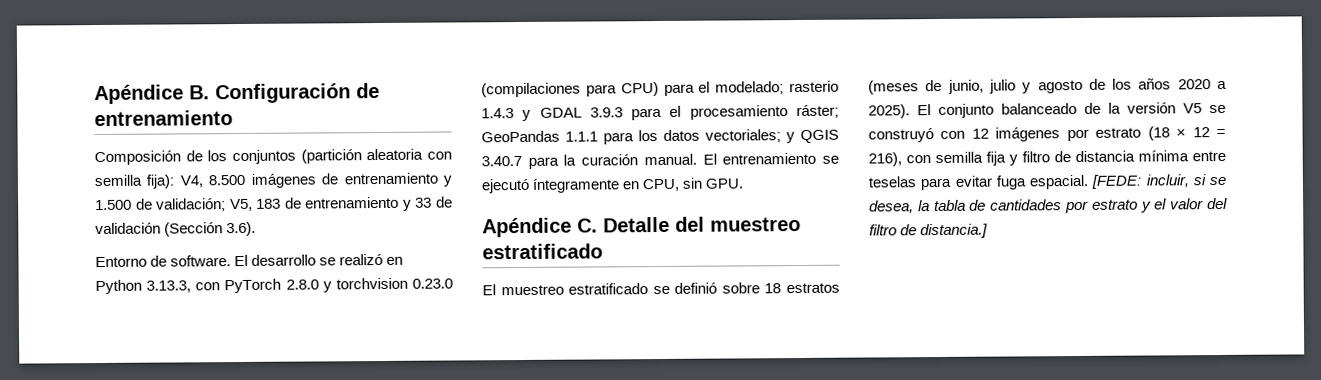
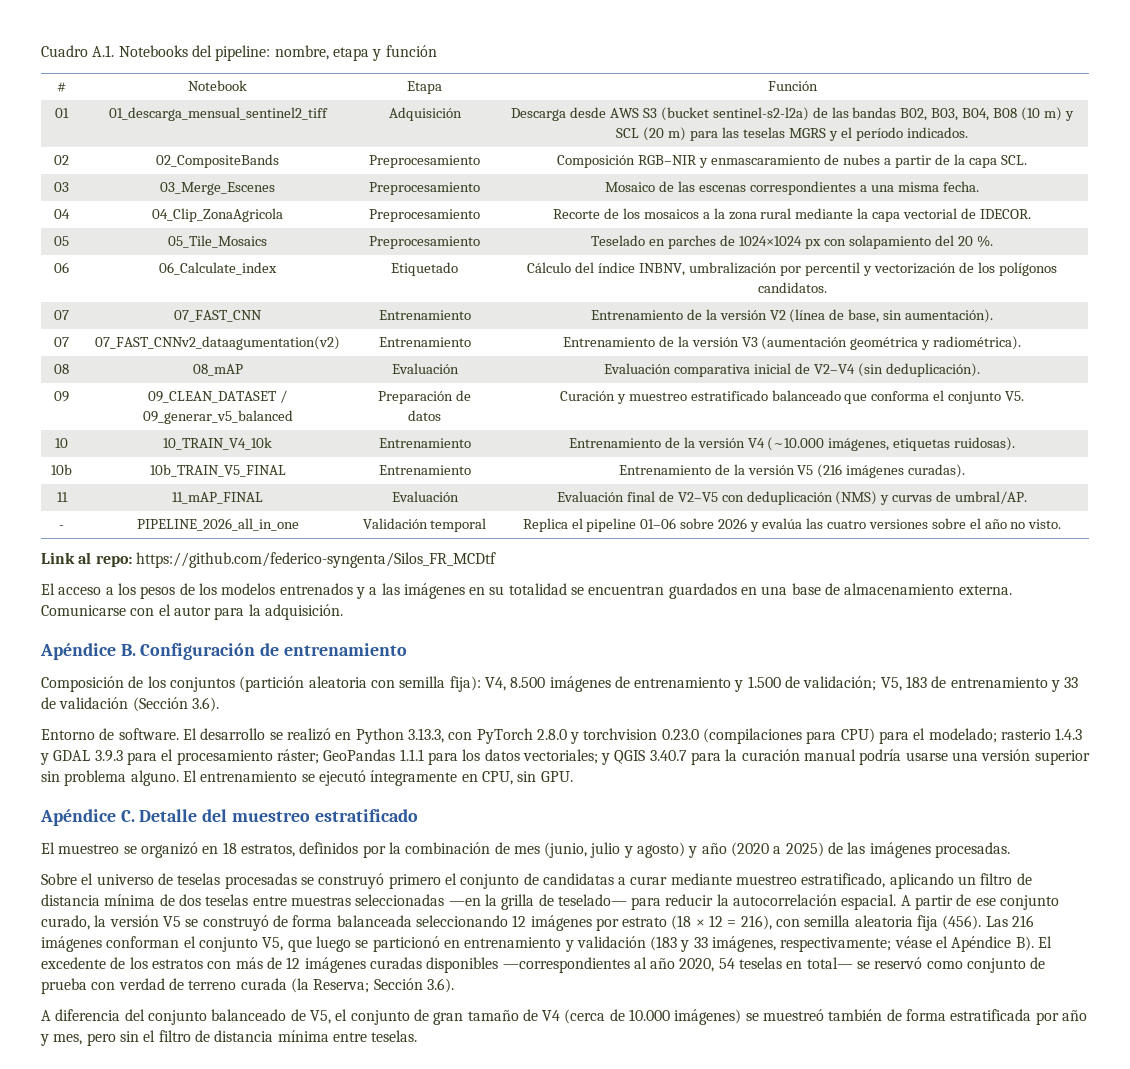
(94, 94) none -> [41,45,437,61] [57,82,66,92] [188,80,247,91] [407,81,443,94] [767,81,818,91] [55,108,69,118] [108,107,328,121] [388,107,462,121] [511,107,1074,121] [616,127,968,141] [54,155,69,165] [156,154,279,168] [369,155,481,168] [557,154,1027,168] [54,182,69,192] [160,182,275,195] [369,182,481,195] [605,181,979,195] [54,209,70,219] [152,208,283,222] [369,209,481,222] [553,208,1031,222] [54,236,69,246] [168,235,267,248] [369,236,481,249] [591,235,993,249] [54,262,69,273] [159,262,277,275] [391,262,459,276] [527,262,1057,276] [757,282,827,293] [54,310,69,320] [174,310,262,322] [378,310,471,320] [590,309,994,323] [54,337,69,347] [95,336,340,350] [378,337,471,347] [562,336,1022,350] [54,364,69,374] [192,364,243,376] [391,363,459,374] [604,363,980,377] [54,391,69,402] [148,390,287,403] [142,410,293,424] [378,390,471,404] [408,410,442,421] [559,390,1025,404] [55,438,68,448] [163,437,272,450] [378,438,471,448] [568,437,1016,451] [51,464,72,475] [149,464,286,477] [378,465,471,475] [618,464,966,478] [56,492,68,502] [172,492,263,504] [391,491,459,502] [556,491,1028,505] [59,525,64,529] [136,518,299,531] [362,518,487,532] [522,518,1062,532] [41,552,496,568] [41,583,1012,599] [41,604,343,620] Cuadro A.1. Notebooks del pipeline: nombre, etapa y función // # | Notebook | Etapa | Función // 01 | 01_descarga_mensual_sentinel2_tiff | Adquisición | Descarga desde AWS S3 (bucket sentinel-s2-l2a) de las bandas B02, B03, B04, B08 (10 m) y SCL (20 m) para las teselas MGRS y el período indicados. // 02 | 02_CompositeBands | Preprocesamiento | Composición RGB–NIR y enmascaramiento de nubes a partir de la capa SCL. // 03 | 03_Merge_Escenes | Preprocesamiento | Mosaico de las escenas correspondientes a una misma fecha. // 04 | 04_Clip_ZonaAgricola | Preprocesamiento | Recorte de los mosaicos a la zona rural mediante la capa vectorial de IDECOR. // 05 | 05_Tile_Mosaics | Preprocesamiento | Teselado en parches de 1024×1024 px con solapamiento del 20 %. // 06 | 06_Calculate_index | Etiquetado | Cálculo del índice INBNV, umbralización por percentil y vectorización de los polígonos candidatos. // 07 | 07_FAST_CNN | Entrenamiento | Entrenamiento de la versión V2 (línea de base, sin aumentación). // 07 | 07_FAST_CNNv2_dataagumentation(v2) | Entrenamiento | Entrenamiento de la versión V3 (aumentación geométrica y radiométrica). // 08 | 08_mAP | Evaluación | Evaluación comparativa inicial de V2–V4 (sin deduplicación). // 09 | 09_CLEAN_DATASET / 09_generar_v5_balanced | Preparación de datos | Curación y muestreo estratificado balanceado que conforma el conjunto V5. // 10 | 10_TRAIN_V4_10k | Entrenamiento | Entrenamiento de la versión V4 (~10.000 imágenes, etiquetas ruidosas). // 10b | 10b_TRAIN_V5_FINAL | Entrenamiento | Entrenamiento de la versión V5 (216 imágenes curadas). // 11 | 11_mAP_FINAL | Evaluación | Evaluación final de V2–V5 con deduplicación (NMS) y curvas de umbral/AP. // - | PIPELINE_2026_all_in_one | Validación temporal | Replica el pipeline 01–06 sobre 2026 y evalúa las cuatro versiones sobre el año no visto. // Link al repo: https://github.com/federico-syngenta/Silos_FR_MCDtf // El acceso a los pesos de los modelos entrenados y a las imágenes en su totalidad se encuentran guardados en una base de almacenamiento externa. Comunicarse con el autor para la adquisición. //
[643,153,697,166] manual. -> [804,749,1090,765] [41,770,179,786] manual podría usarse una versión superior sin problema alguno.
[568,282,840,295] [868,78,1227,95] [868,102,1101,119] estratificado se definió sobre 18 estratos (meses de junio, julio y agosto de los años 2020 a 2025). El conjunto balanceado de -> [123,842,1011,858] [41,873,1032,889] [41,894,1060,910] [41,915,90,930] se organizó en 18 estratos, definidos por la combinación de mes (junio, julio y agosto) y año (2020 a 2025) de las imágenes procesadas. // Sobre el universo de teselas procesadas se construyó primero el conjunto de candidatas a curar mediante muestreo estratificado, aplicando un filtro de distancia mínima de dos teselas entre muestras seleccionadas —en la grilla de teselado— para reducir la autocorrelación espacial. A partir de ese conjunto curado,
[940,130,966,139] con -> [272,915,508,927] de forma balanceada seleccionando
[986,151,1018,166] fija y -> [854,915,1035,931] [41,936,1053,952] [41,957,1046,973] [41,978,454,994] [41,1009,1088,1025] [40,1030,156,1046] aleatoria fija (456). Las 216 imágenes conforman el conjunto V5, que luego se particionó en entrenamiento y validación (183 y 33 imágenes, respectivamente; véase el Apéndice B). El excedente de los estratos con más de 12 imágenes curadas disponibles —correspondientes al año 2020, 54 teselas en total— se reservó como conjunto de prueba con verdad de terreno curada (la Reserva; Sección 3.6). // A diferencia del conjunto balanceado de V5, el conjunto de gran tamaño de V4 (cerca de 10.000 imágenes) se muestreó también de forma estratificada por año y mes, pero sin el
[868,174,1226,191] [869,197,1228,214] [869,223,989,239] teselas para evitar fuga espacial. [FEDE: incluir, si se desea, la tabla de cantidades por estrato y el valor del filtro de distancia.] -> [371,1030,418,1042] teselas.

